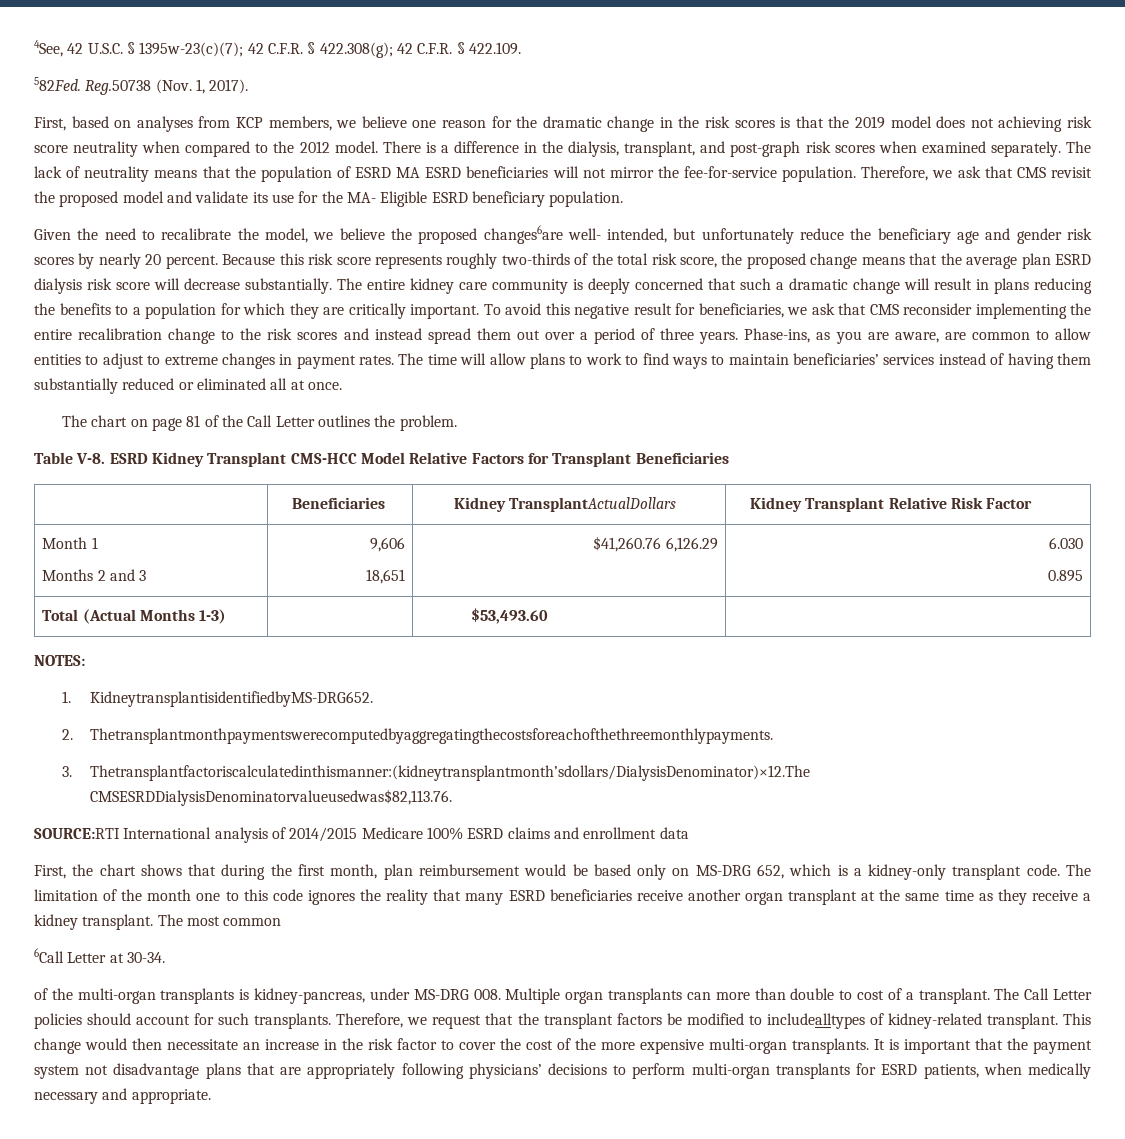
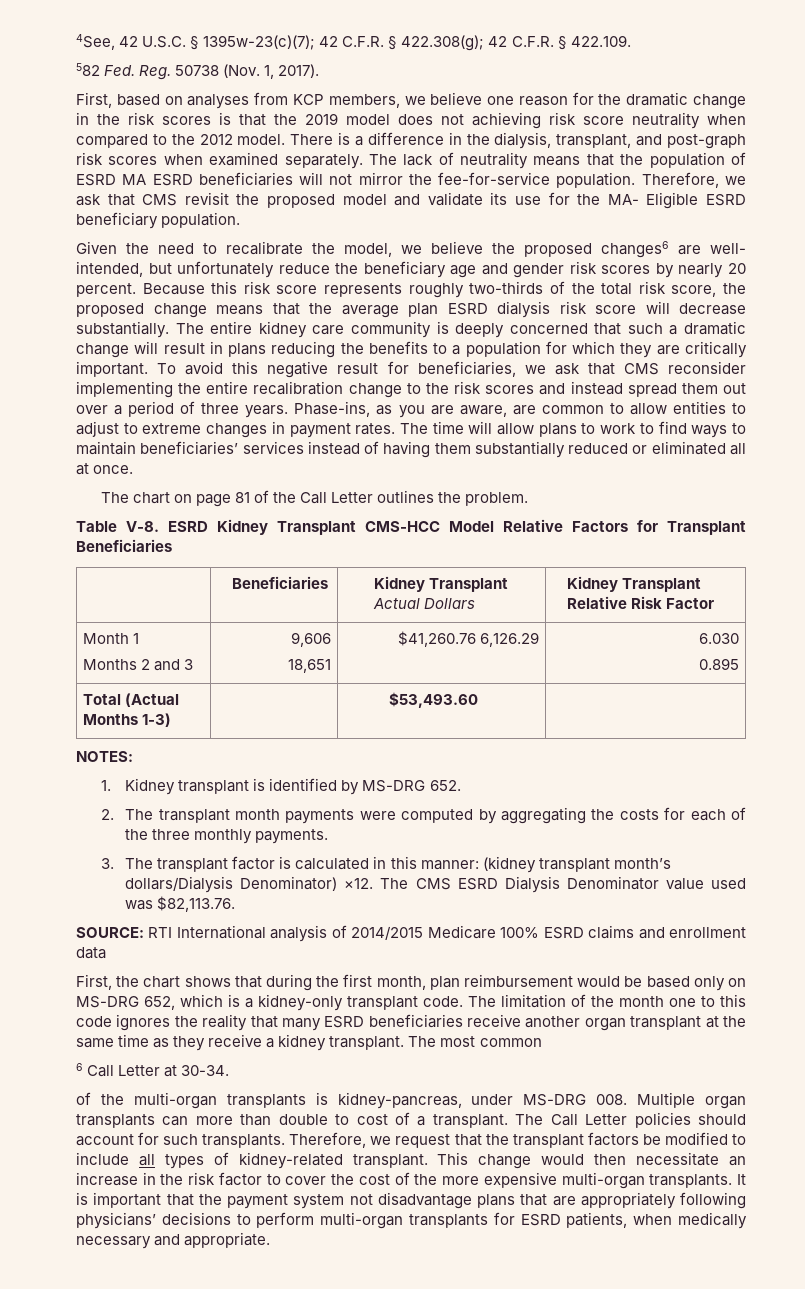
[34,77,152,95] 582Fed. Reg.50738 -> [76,63,220,80] 582 Fed. Reg. 50738
[483,225,563,244] changes6are -> [601,241,701,258] changes6 are
[509,497,677,512] TransplantActualDollars -> [428,578,508,592] [372,598,475,609] Transplant Actual Dollars
[90,691,374,707] [62,728,774,744] [62,765,811,781] [90,789,453,806] [34,828,120,839] KidneytransplantisidentifiedbyMS-DRG652. // 2. Thetransplantmonthpaymentswerecomputedbyaggregatingthecostsforeachofthethreemonthlypayments. // 3. Thetransplantfactoriscalculatedinthismanner:(kidneytransplantmonth’sdollars/DialysisDenominator)×12.The CMSESRDDialysisDenominatorvalueusedwas$82,113.76. // SOURCE:RTI -> [125,778,461,795] [100,807,746,824] [125,829,329,844] [100,856,671,873] [125,876,746,893] [125,896,236,912] [76,927,173,938] Kidney transplant is identified by MS-DRG 652. // 2. The transplant month payments were computed by aggregating the costs for each of the three monthly payments. // 3. The transplant factor is calculated in this manner: (kidney transplant month’s dollars/Dialysis Denominator) ×12. The CMS ESRD Dialysis Denominator value used was $82,113.76. // SOURCE: RTI
[34,948,64,963] 6Call -> [76,1063,115,1077] 6 Call
[766,1013,865,1029] includealltypes -> [76,1152,204,1169] include all types

